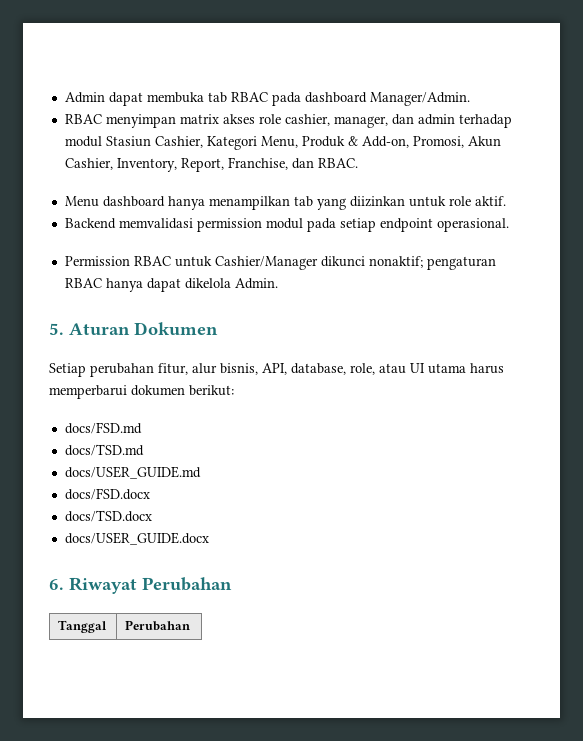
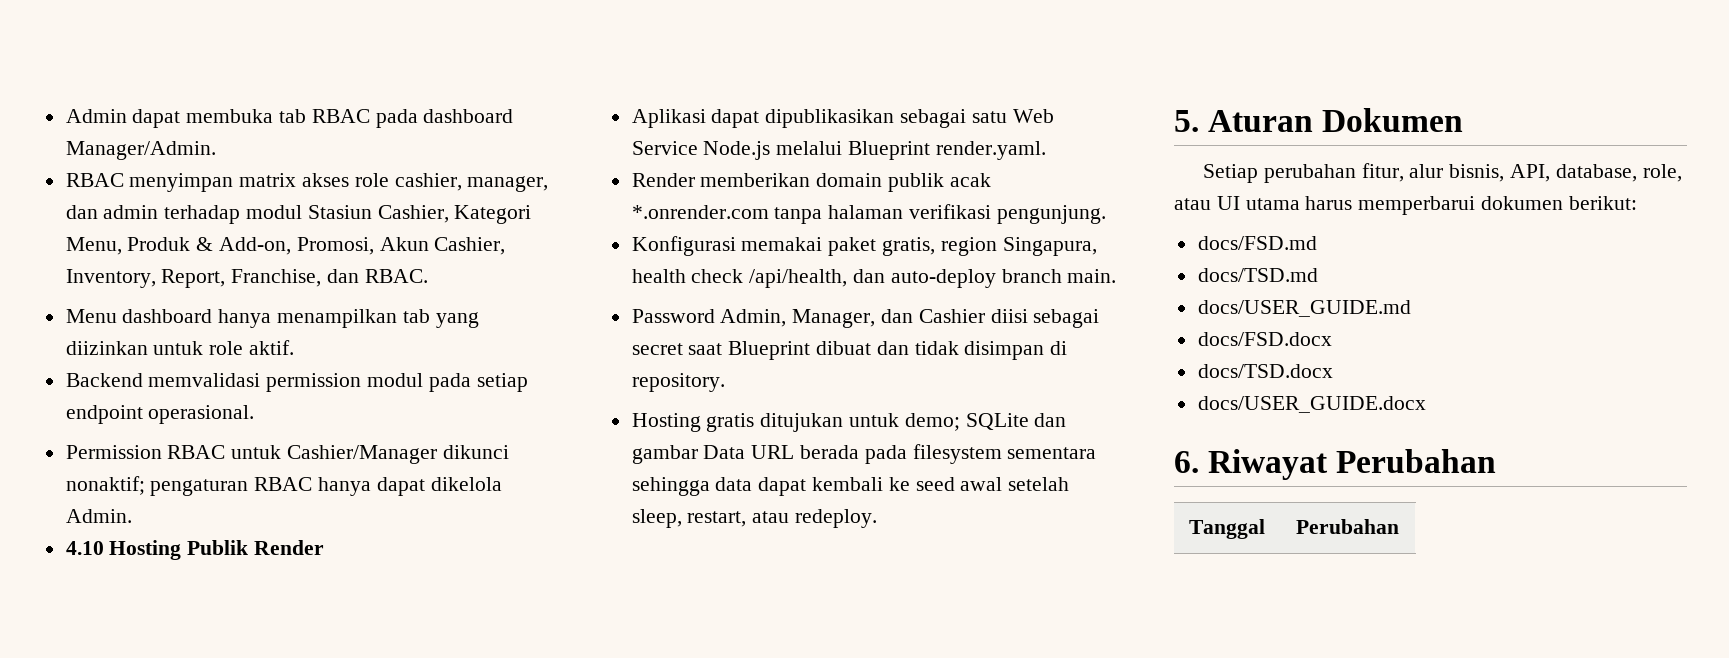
(278, 283) none -> [65,540,325,560] [631,109,1054,128] [631,141,1046,160] [631,173,991,192] [631,204,1106,224] [631,236,1097,256] [631,269,1117,288] [631,309,1100,328] [631,341,1068,360] [631,373,725,392] [631,413,1067,432] [631,444,1097,464] [631,477,1070,496] [631,509,878,528] // 4.10 Hosting Publik Render // Aplikasi dapat dipublikasikan sebagai satu Web Service Node.js melalui Blueprint render.yaml. // Render memberikan domain publik acak *.onrender.com tanpa halaman verifikasi pengunjung. // Konfigurasi memakai paket gratis, region Singapura, health check /api/health, dan auto-deploy branch main. // Password Admin, Manager, dan Cashier diisi sebagai secret saat Blueprint dibuat dan tidak disimpan di repository. // Hosting gratis ditujukan untuk demo; SQLite dan gambar Data URL berada pada filesystem sementara sehingga data dapat kembali ke seed awal setelah sleep, restart, atau redeploy.

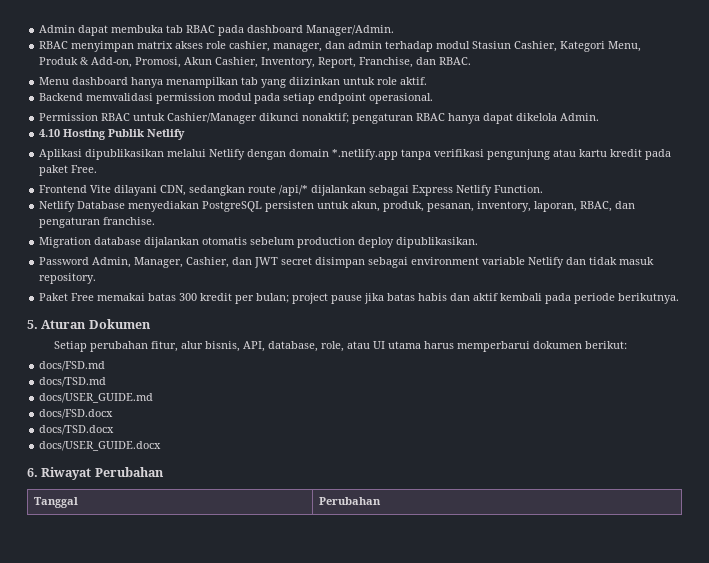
[254,540,325,555] Render -> [147,129,186,140] Netlify
[711,109,1054,128] [631,141,1046,160] [631,173,991,192] [631,204,1106,224] [631,236,1097,256] [631,269,1117,288] [631,309,1100,328] [631,341,1068,360] [631,373,725,392] [631,413,1067,432] [631,444,1097,464] [631,477,1070,496] [631,509,878,528] dapat dipublikasikan sebagai satu Web Service Node.js melalui Blueprint render.yaml. // Render memberikan domain publik acak *.onrender.com tanpa halaman verifikasi pengunjung. // Konfigurasi memakai paket gratis, region Singapura, health check /api/health, dan auto-deploy branch main. // Password Admin, Manager, dan Cashier diisi sebagai secret saat Blueprint dibuat dan tidak disimpan di repository. // Hosting gratis ditujukan untuk demo; SQLite dan gambar Data URL berada pada filesystem sementara sehingga data dapat kembali ke seed awal setelah sleep, restart, atau redeploy. -> [85,149,672,160] [39,165,98,176] [39,185,544,196] [39,201,636,212] [39,217,156,228] [39,237,479,248] [39,257,655,268] [39,273,97,284] [39,293,680,304] dipublikasikan melalui Netlify dengan domain *.netlify.app tanpa verifikasi pengunjung atau kartu kredit pada paket Free. // Frontend Vite dilayani CDN, sedangkan route /api/* dijalankan sebagai Express Netlify Function. // Netlify Database menyediakan PostgreSQL persisten untuk akun, produk, pesanan, inventory, laporan, RBAC, dan pengaturan franchise. // Migration database dijalankan otomatis sebelum production deploy dipublikasikan. // Password Admin, Manager, Cashier, dan JWT secret disimpan sebagai environment variable Netlify dan tidak masuk repository. // Paket Free memakai batas 300 kredit per bulan; project pause jika batas habis dan aktif kembali pada periode berikutnya.

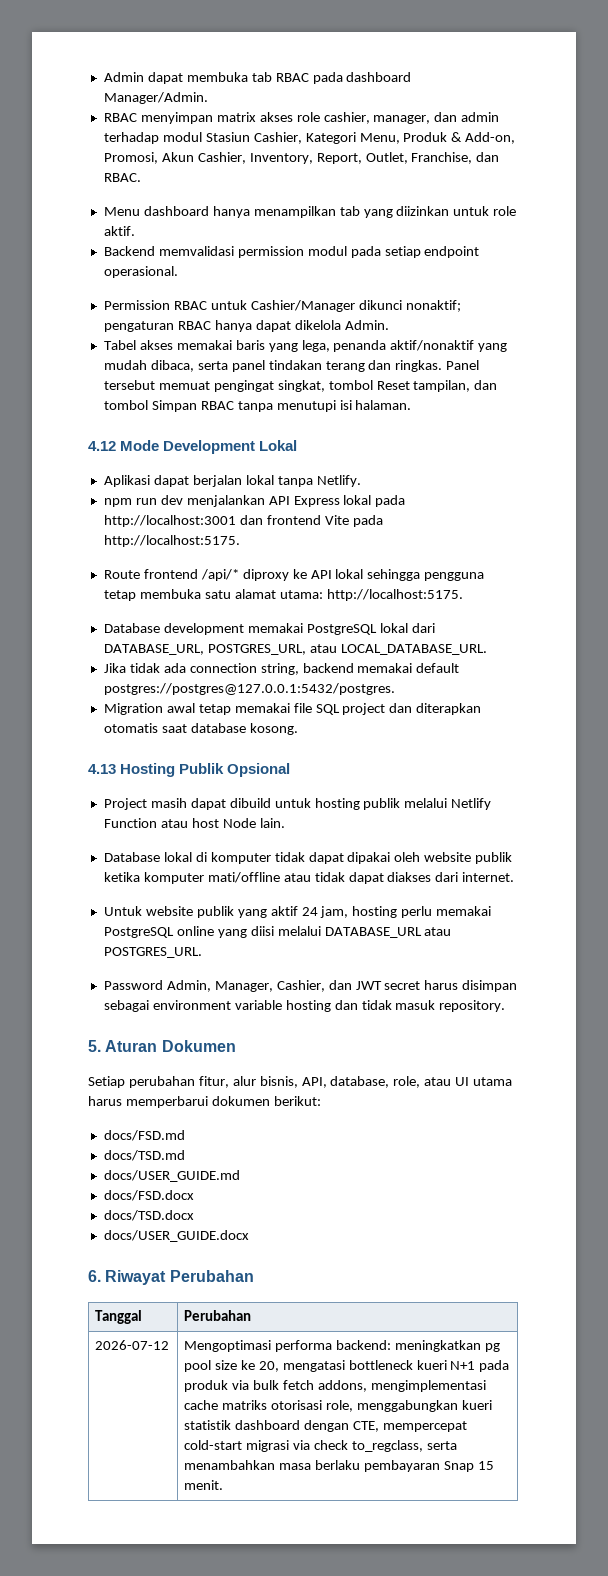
(357, 62) none -> [365,152,408,164] Outlet,
[39,129,186,140] [39,149,672,160] [39,165,98,176] [39,185,544,196] [39,201,636,212] [39,217,156,228] [39,237,479,248] 4.10 Hosting Publik Netlify // Aplikasi dipublikasikan melalui Netlify dengan domain *.netlify.app tanpa verifikasi pengunjung atau kartu kredit pada paket Free. // Frontend Vite dilayani CDN, sedangkan route /api/* dijalankan sebagai Express Netlify Function. // Netlify Database menyediakan PostgreSQL persisten untuk akun, produk, pesanan, inventory, laporan, RBAC, dan pengaturan franchise. // Migration database dijalankan otomatis sebelum production deploy dipublikasikan. -> [103,340,508,352] [103,360,480,372] [103,380,498,392] [103,400,412,412] [88,440,298,454] [103,475,361,487] [103,495,406,507] [103,515,383,527] [103,535,240,547] [103,569,485,581] [103,589,463,601] [103,623,435,635] [103,644,487,655] [103,663,460,675] [103,683,395,695] [103,703,482,715] [103,723,298,735] [88,763,291,777] [103,798,492,810] [103,818,285,828] [103,852,513,864] [103,872,515,884] [103,906,492,918] [103,926,452,938] [103,947,202,958] Tabel akses memakai baris yang lega, penanda aktif/nonaktif yang mudah dibaca, serta panel tindakan terang dan ringkas. Panel tersebut memuat pengingat singkat, tombol Reset tampilan, dan tombol Simpan RBAC tanpa menutupi isi halaman. // 4.12 Mode Development Lokal // Aplikasi dapat berjalan lokal tanpa Netlify. // npm run dev menjalankan API Express lokal pada http://localhost:3001 dan frontend Vite pada http://localhost:5175. // Route frontend /api/* diproxy ke API lokal sehingga pengguna tetap membuka satu alamat utama: http://localhost:5175. // Database development memakai PostgreSQL lokal dari DATABASE_URL, POSTGRES_URL, atau LOCAL_DATABASE_URL. // Jika tidak ada connection string, backend memakai default postgres://postgres@127.0.0.1:5432/postgres. // Migration awal tetap memakai file SQL project dan diterapkan otomatis saat database kosong. // 4.13 Hosting Publik Opsional // Project masih dapat dibuild untuk hosting publik melalui Netlify Function atau host Node lain. // Database lokal di komputer tidak dapat dipakai oleh website publik ketika komputer mati/offline atau tidak dapat diakses dari internet. // Untuk website publik yang aktif 24 jam, hosting perlu memakai PostgreSQL online yang diisi melalui DATABASE_URL atau POSTGRES_URL.
(313, 261) none -> [424,980,459,990] harus
[528,257,565,268] Netlify -> [285,1000,331,1012] hosting
[39,293,680,304] // Paket Free memakai batas 300 kredit per bulan; project pause jika batas habis dan aktif kembali pada periode berikutnya. -> (506, 1006) none
(382, 501) none -> [95,1340,170,1350] [184,1340,500,1352] [184,1360,510,1372] [184,1380,486,1392] [184,1400,492,1412] [184,1420,467,1432] [184,1440,457,1452] [184,1460,494,1472] [184,1480,224,1490] // 2026-07-12 | Mengoptimasi performa backend: meningkatkan pg pool size ke 20, mengatasi bottleneck kueri N+1 pada produk via bulk fetch addons, mengimplementasi cache matriks otorisasi role, menggabungkan kueri statistik dashboard dengan CTE, mempercepat cold-start migrasi via check to_regclass, serta menambahkan masa berlaku pembayaran Snap 15 menit.

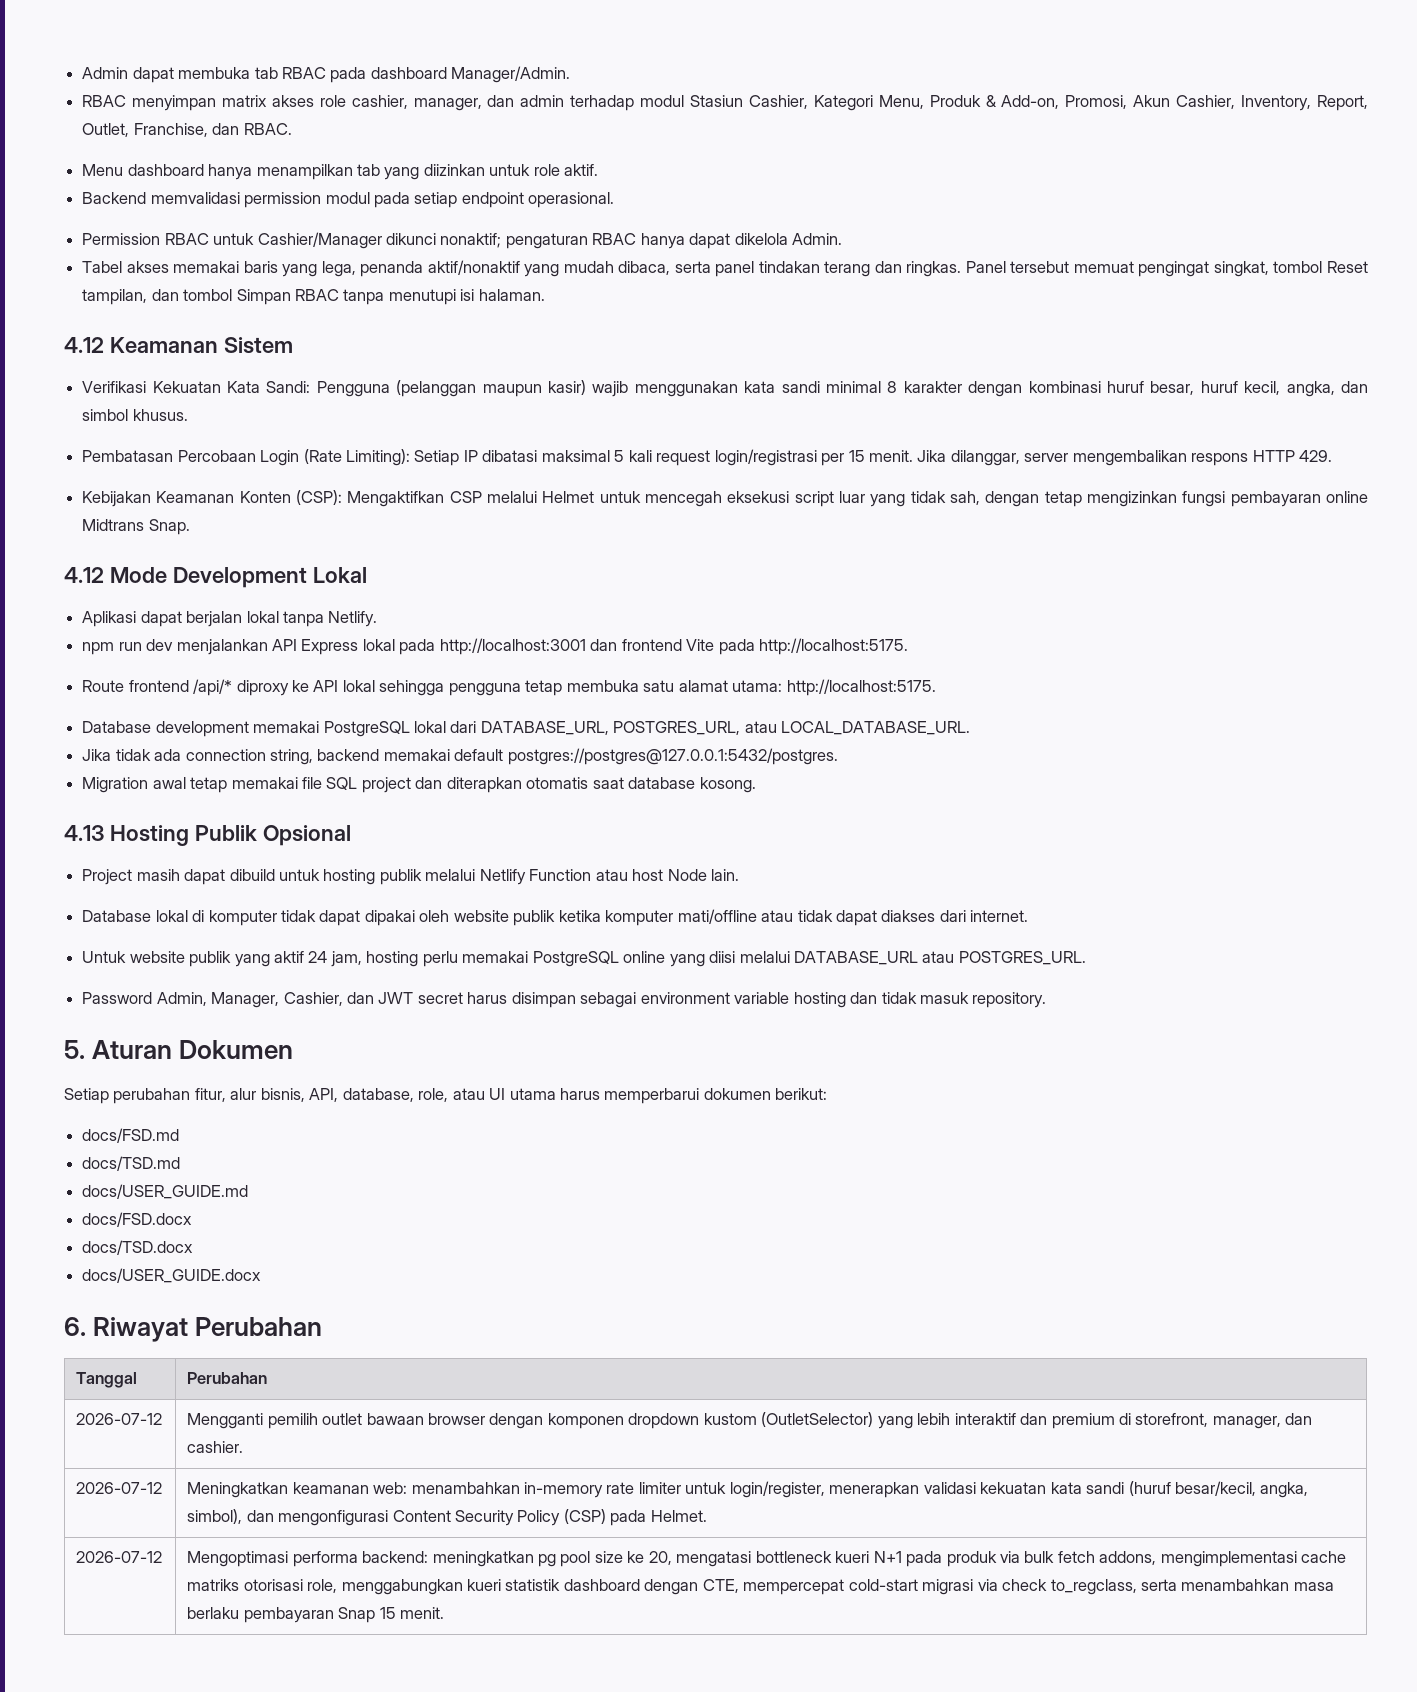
(412, 405) none -> [64,337,293,354] [82,380,1368,397] [82,409,188,421] [82,449,1333,466] [82,490,1369,507] [82,519,190,535] // 4.12 Keamanan Sistem // Verifikasi Kekuatan Kata Sandi: Pengguna (pelanggan maupun kasir) wajib menggunakan kata sandi minimal 8 karakter dengan kombinasi huruf besar, huruf kecil, angka, dan simbol khusus. // Pembatasan Percobaan Login (Rate Limiting): Setiap IP dibatasi maksimal 5 kali request login/registrasi per 15 menit. Jika dilanggar, server mengembalikan respons HTTP 429. // Kebijakan Keamanan Konten (CSP): Mengaktifkan CSP melalui Helmet untuk mencegah eksekusi script luar yang tidak sah, dengan tetap mengizinkan fungsi pembayaran online Midtrans Snap.
(252, 1315) none -> [76,1413,163,1425] [187,1412,1313,1429] [187,1441,244,1453] [76,1482,163,1494] [187,1481,1309,1498] [187,1509,707,1526] // 2026-07-12 | Mengganti pemilih outlet bawaan browser dengan komponen dropdown kustom (OutletSelector) yang lebih interaktif dan premium di storefront, manager, dan cashier. // 2026-07-12 | Meningkatkan keamanan web: menambahkan in-memory rate limiter untuk login/register, menerapkan validasi kekuatan kata sandi (huruf besar/kecil, angka, simbol), dan mengonfigurasi Content Security Policy (CSP) pada Helmet.

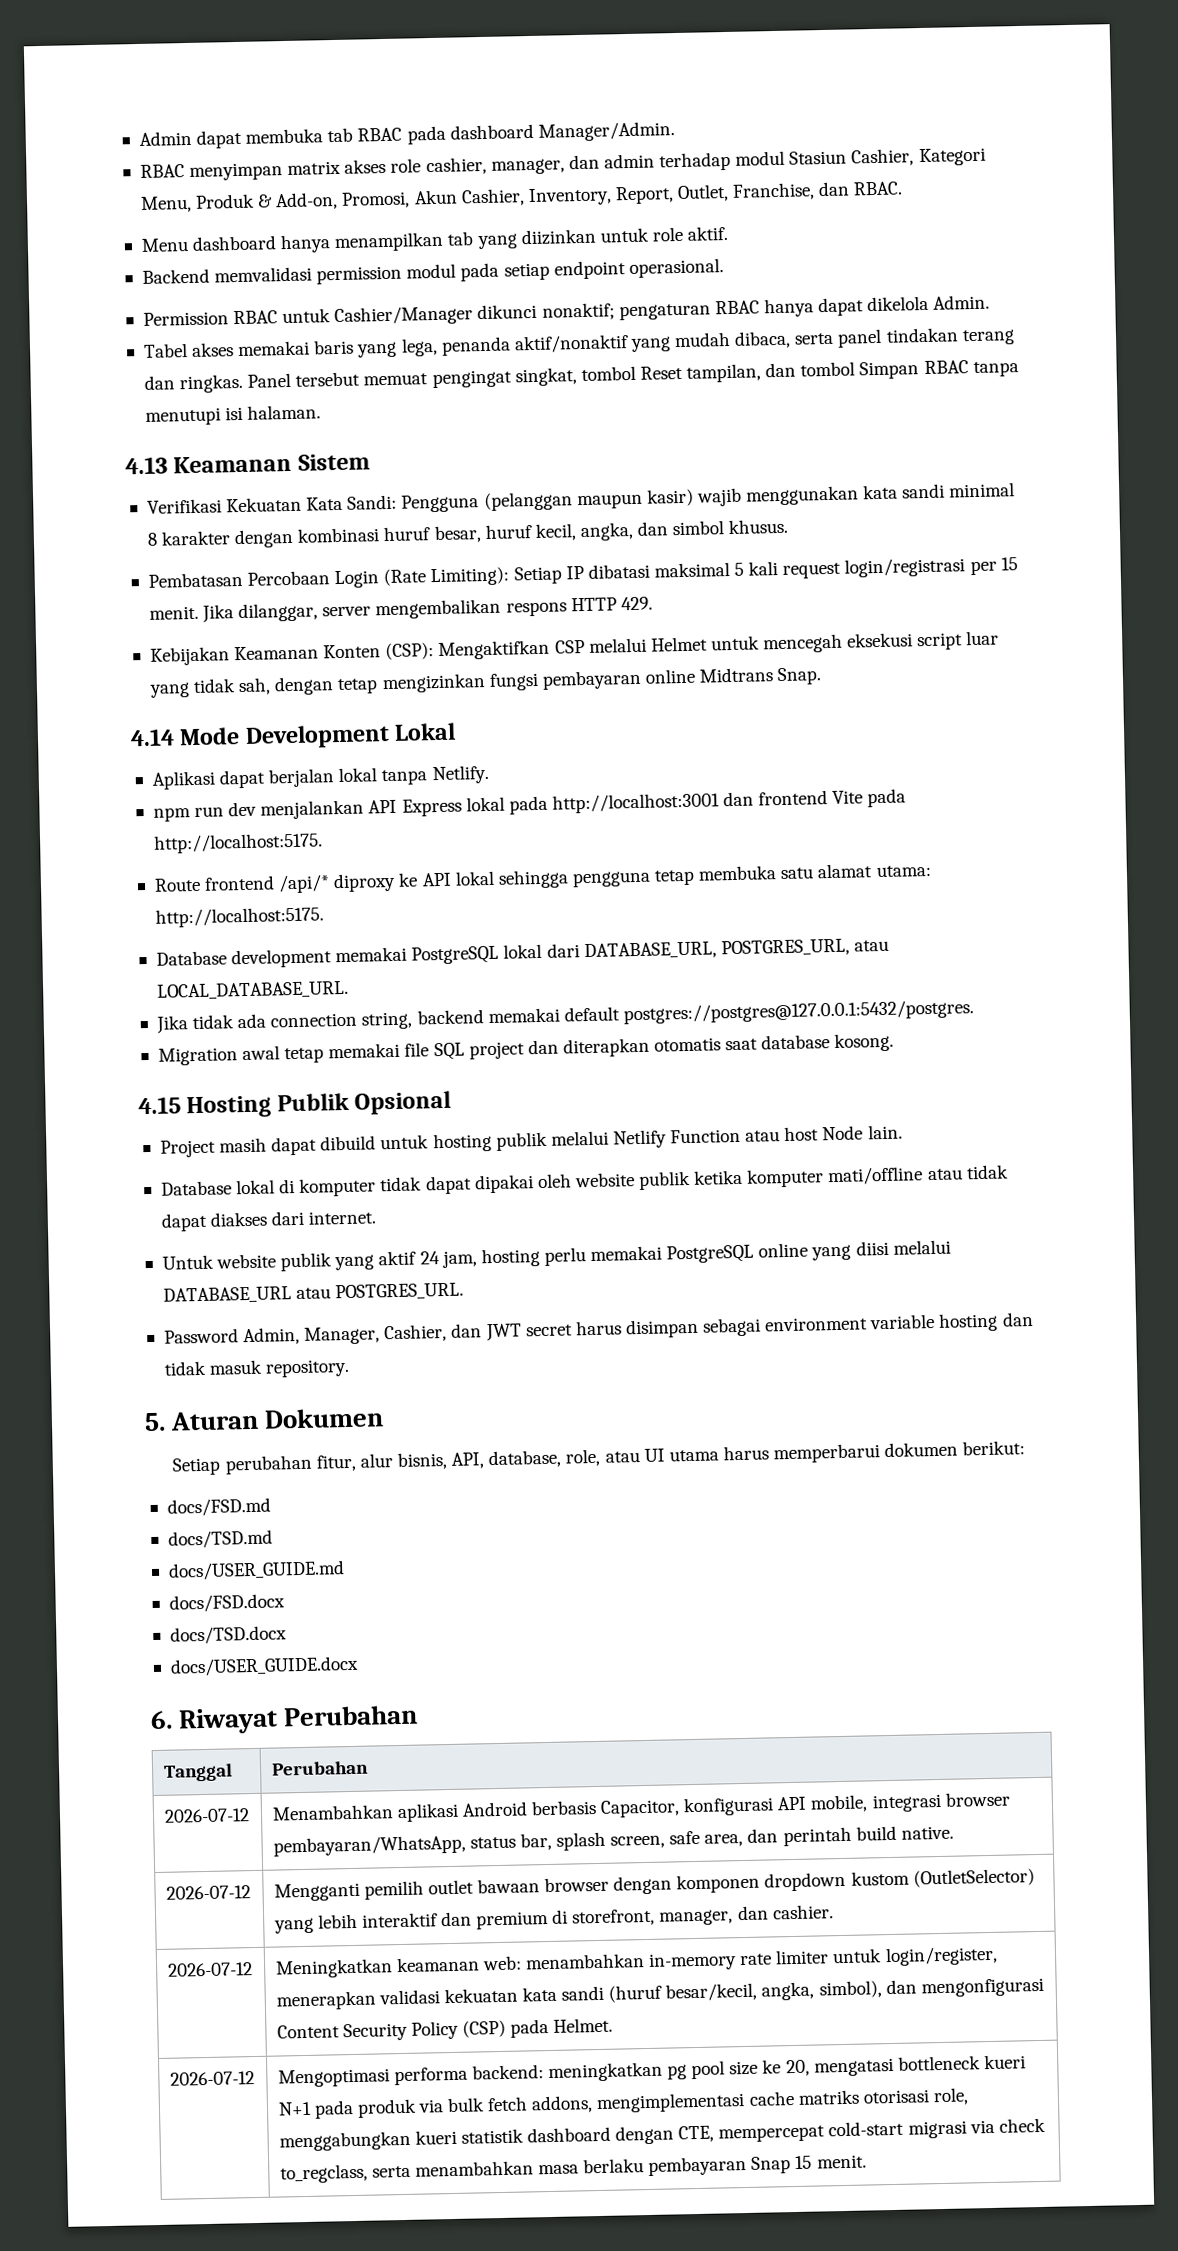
[64,337,104,353] 4.12 -> [125,456,168,475] 4.13
[64,567,104,583] 4.12 -> [130,728,175,747] 4.14
[64,825,104,841] 4.13 -> [138,1096,181,1115] 4.15
(268, 1378) none -> [163,1808,250,1823] [271,1791,1010,1823] [272,1825,954,1857] // 2026-07-12 | Menambahkan aplikasi Android berbasis Capacitor, konfigurasi API mobile, integrasi browser pembayaran/WhatsApp, status bar, splash screen, safe area, dan perintah build native.

